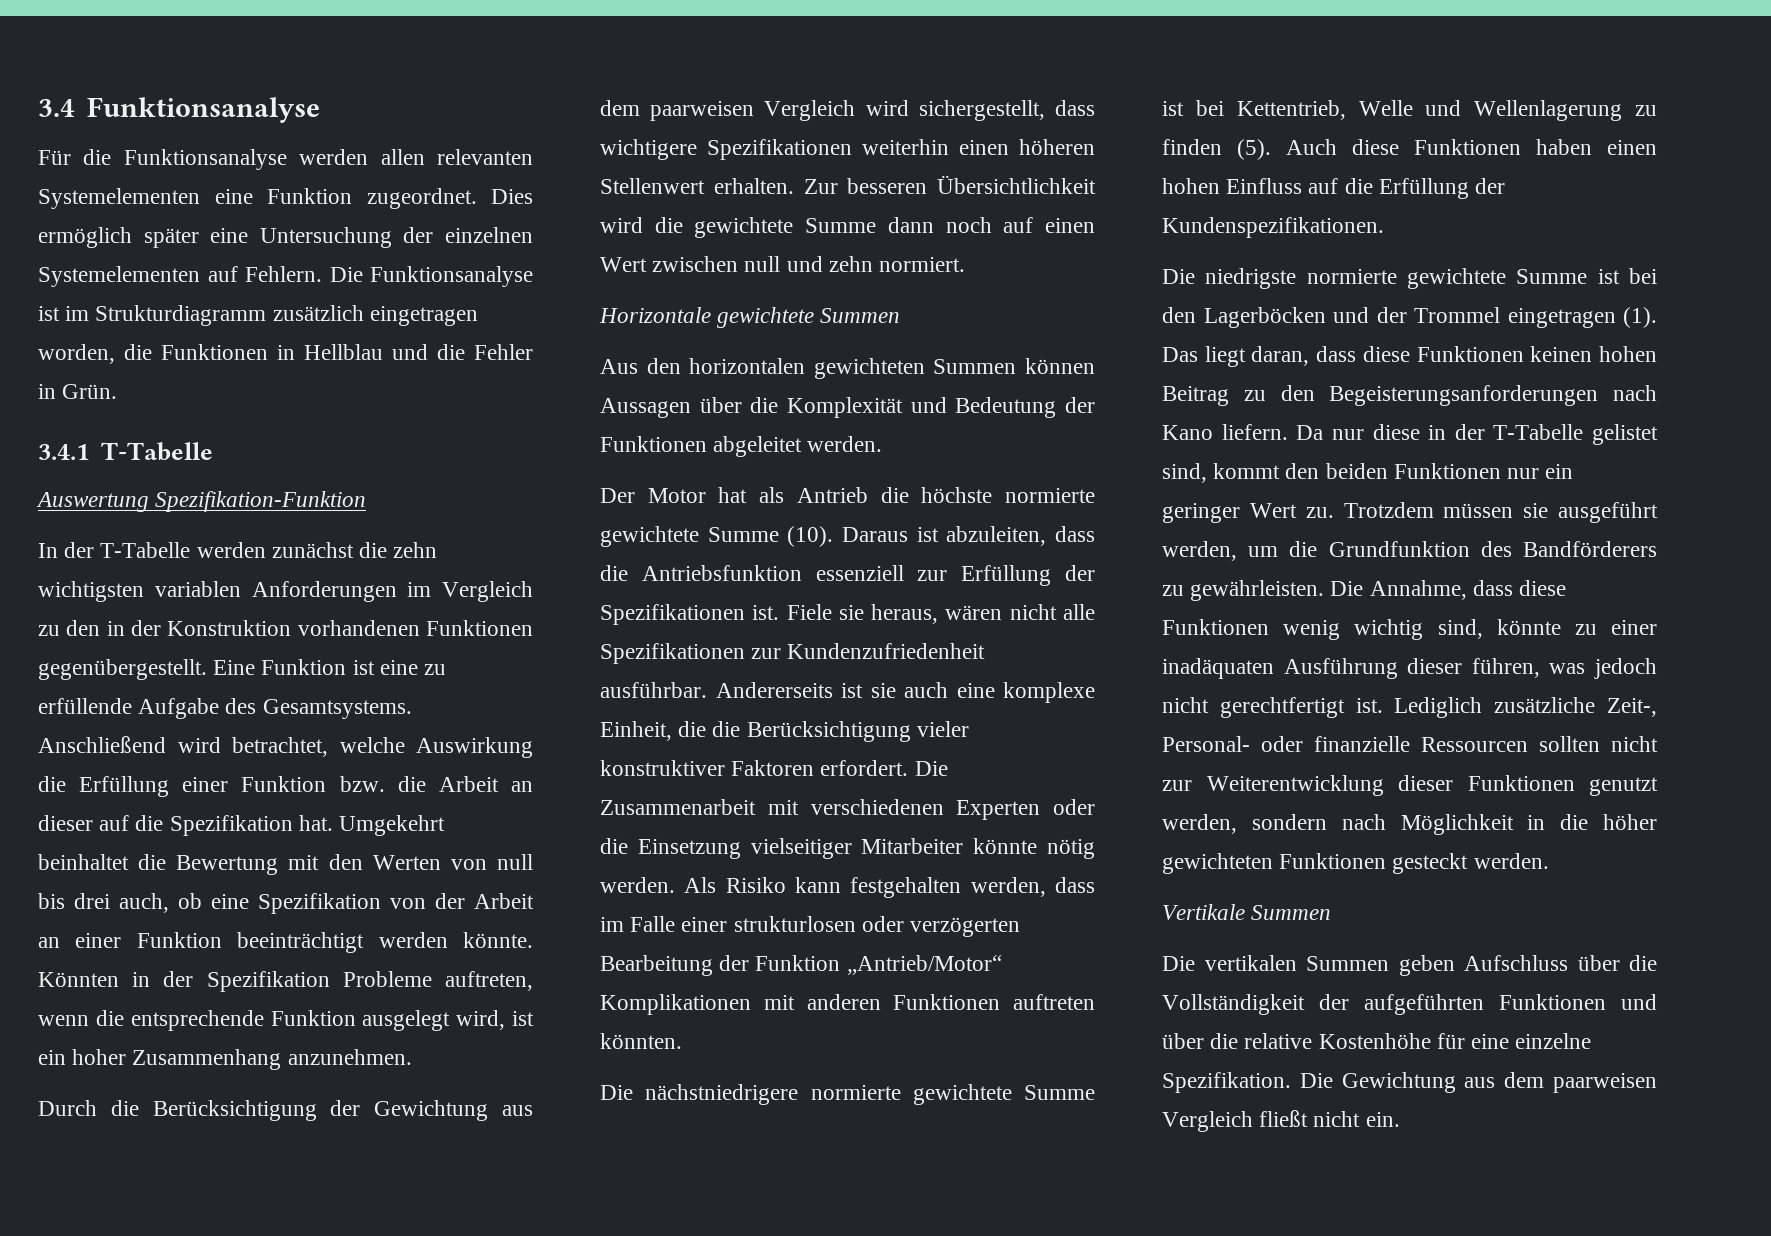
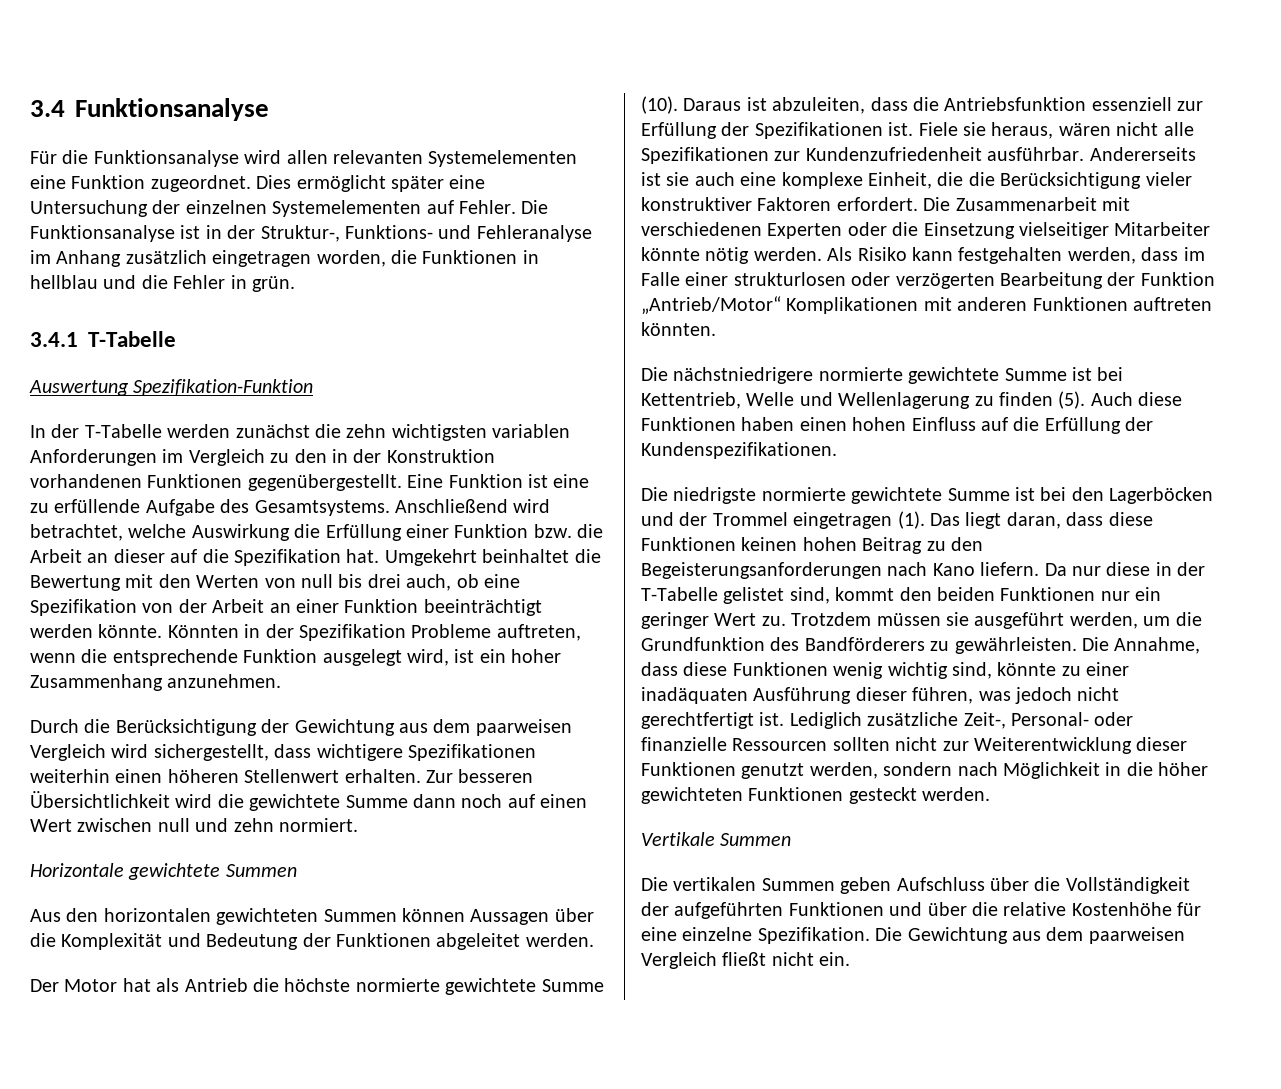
[299,149,369,165] werden -> [244,150,282,164] wird
[38,227,132,248] ermöglich -> [296,175,386,192] ermöglicht
[245,266,322,282] Fehlern. -> [459,200,516,214] Fehler.
[65,305,267,326] im Strukturdiagramm -> [205,225,592,242] [30,250,122,267] in der Struktur-, Funktions- und Fehleranalyse im Anhang
[304,344,383,360] Hellblau -> [30,275,98,289] hellblau
[62,384,118,399] Grün. -> [252,276,295,292] grün.

